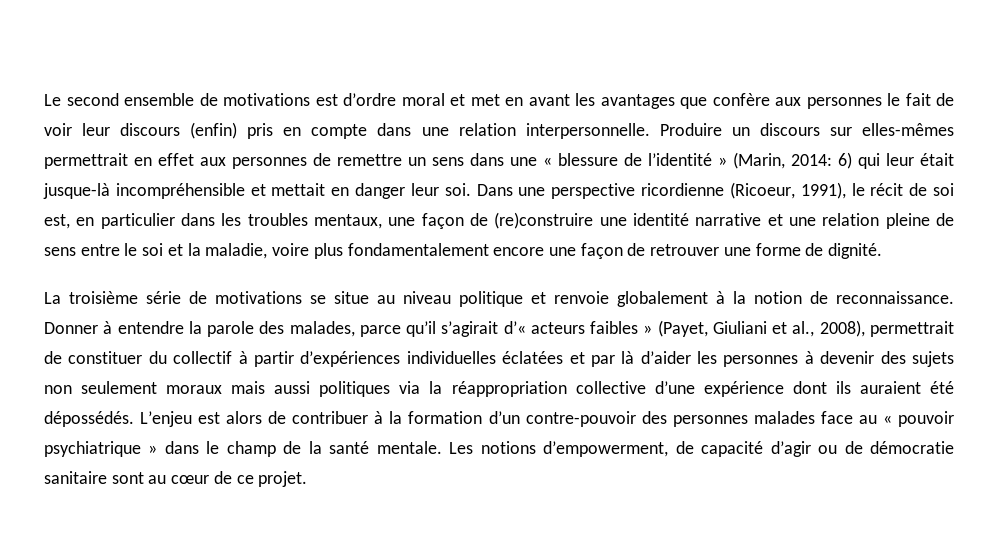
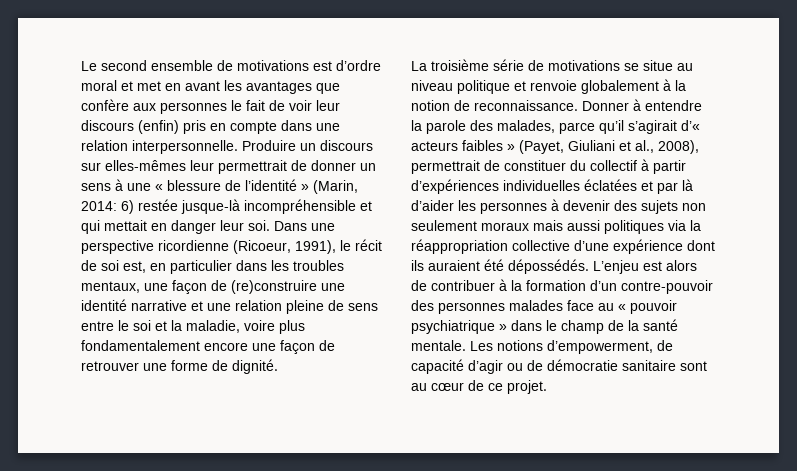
[44,153,402,169] permettrait en effet aux personnes de remettre -> [190,160,356,174] leur permettrait de donner
[470,153,504,166] dans -> [115,179,123,191] à
[858,153,954,169] qui leur était -> [138,199,178,211] restée
(266, 190) none -> [81,220,100,234] qui

